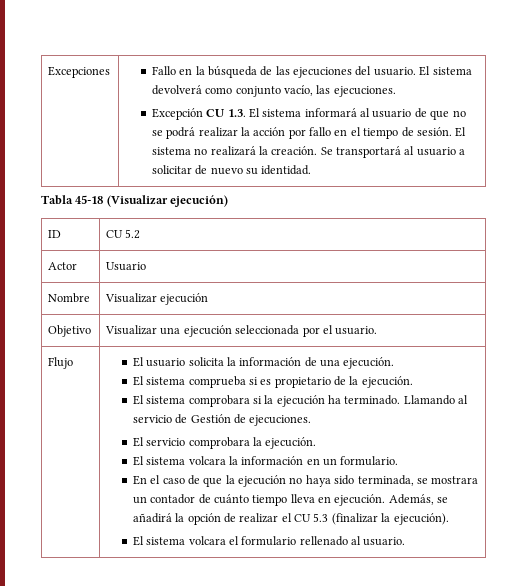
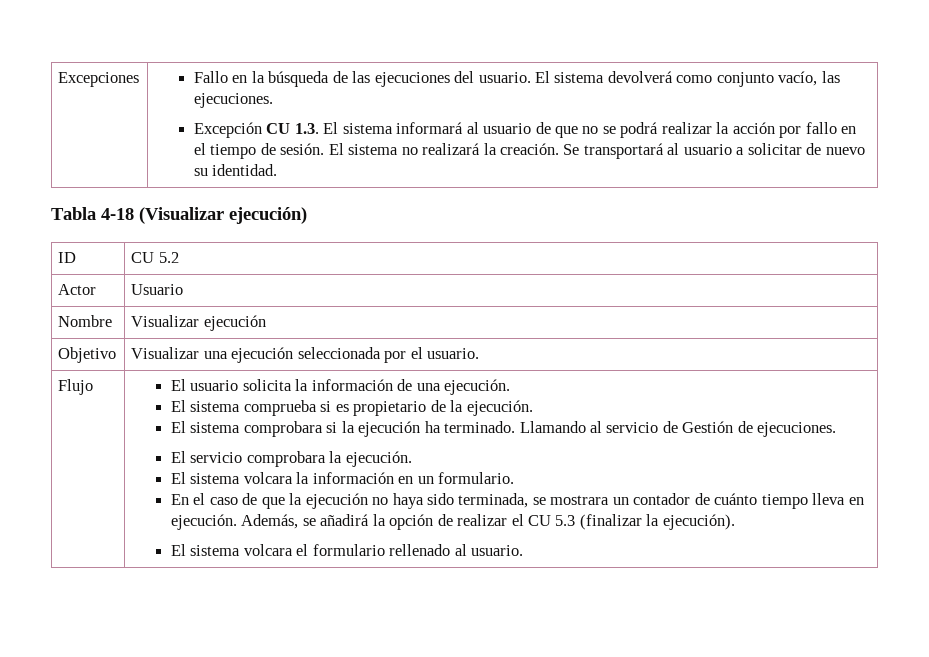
[75,195,104,204] 45-18 -> [101,208,134,220] 4-18

